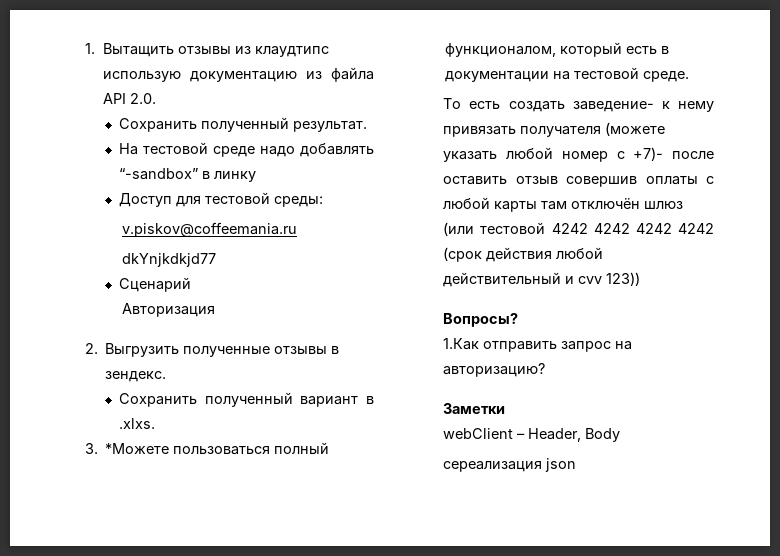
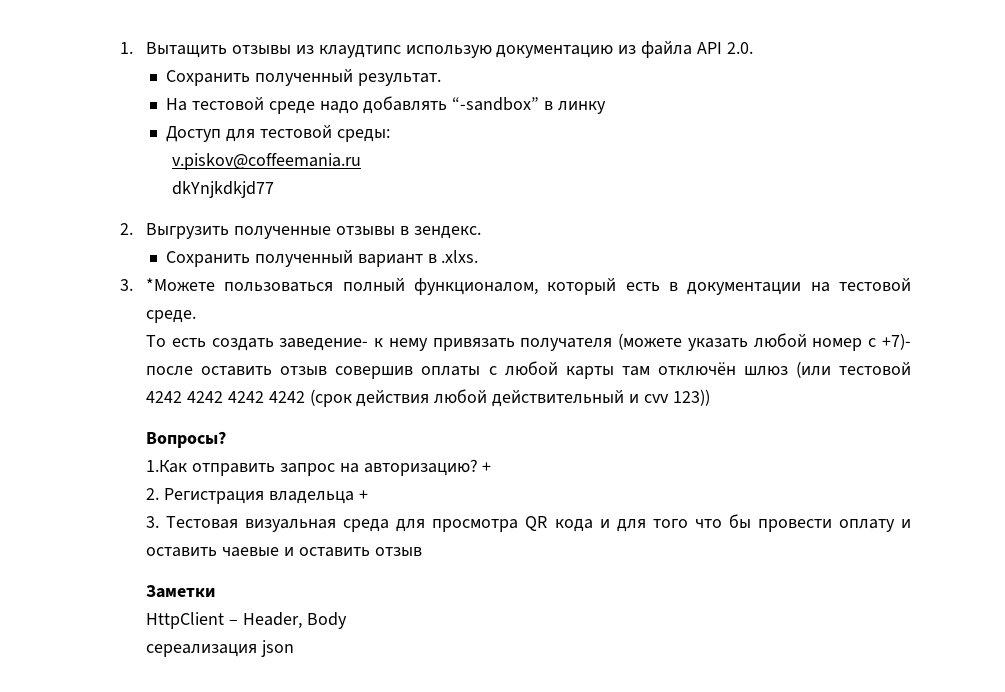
[119,277,192,292] [121,303,215,317] // Сценарий // Авторизация -> (275, 189) none
(546, 370) none -> [482,462,492,472] [146,488,368,504] [146,514,912,532] [146,547,422,557] + // 2. Регистрация владельца + // 3. Тестовая визуальная среда для просмотра QR кода и для того что бы провести оплату и оставить чаевые и оставить отзыв
[443,428,514,439] webClient -> [146,612,225,629] HttpClient

